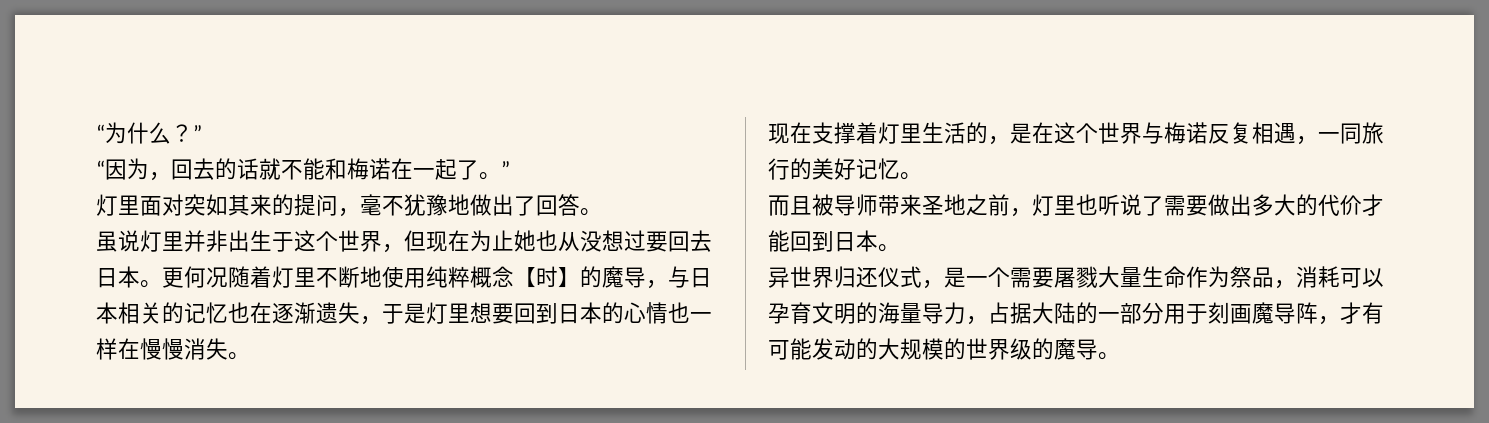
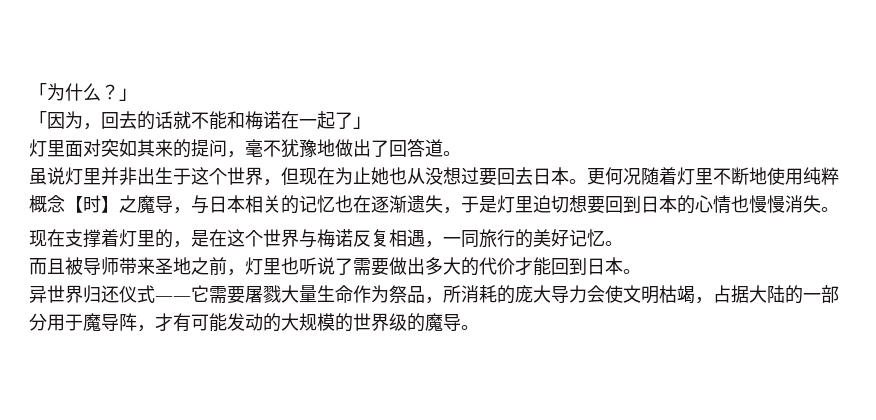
[96,124,105,141] “ -> [29,83,47,99] 「
[193,125,202,141] [96,160,105,177] ” // “ -> [119,88,137,101] [29,111,47,127] 」 // 「
[479,161,510,180] 。” -> [353,116,371,129] 」
(580, 205) none -> [425,139,443,157] 道
[580,266,602,288] 的 -> [119,195,137,213] 之
(470, 313) none -> [533,195,569,213] 迫切
[690,312,712,321] [96,338,140,360] 一样在 -> (749, 204) none
[922,122,966,144] 生活 -> (155, 238) none
[922,267,1010,289] ，是一个 -> [155,285,209,302] ——它
[1296,266,1384,288] [768,302,966,324] 消耗可以孕育文明的海量导力 -> [443,285,695,304] 所消耗的庞大导力会使文明枯竭
[1208,302,1252,324] 刻画 -> (83, 322) none

